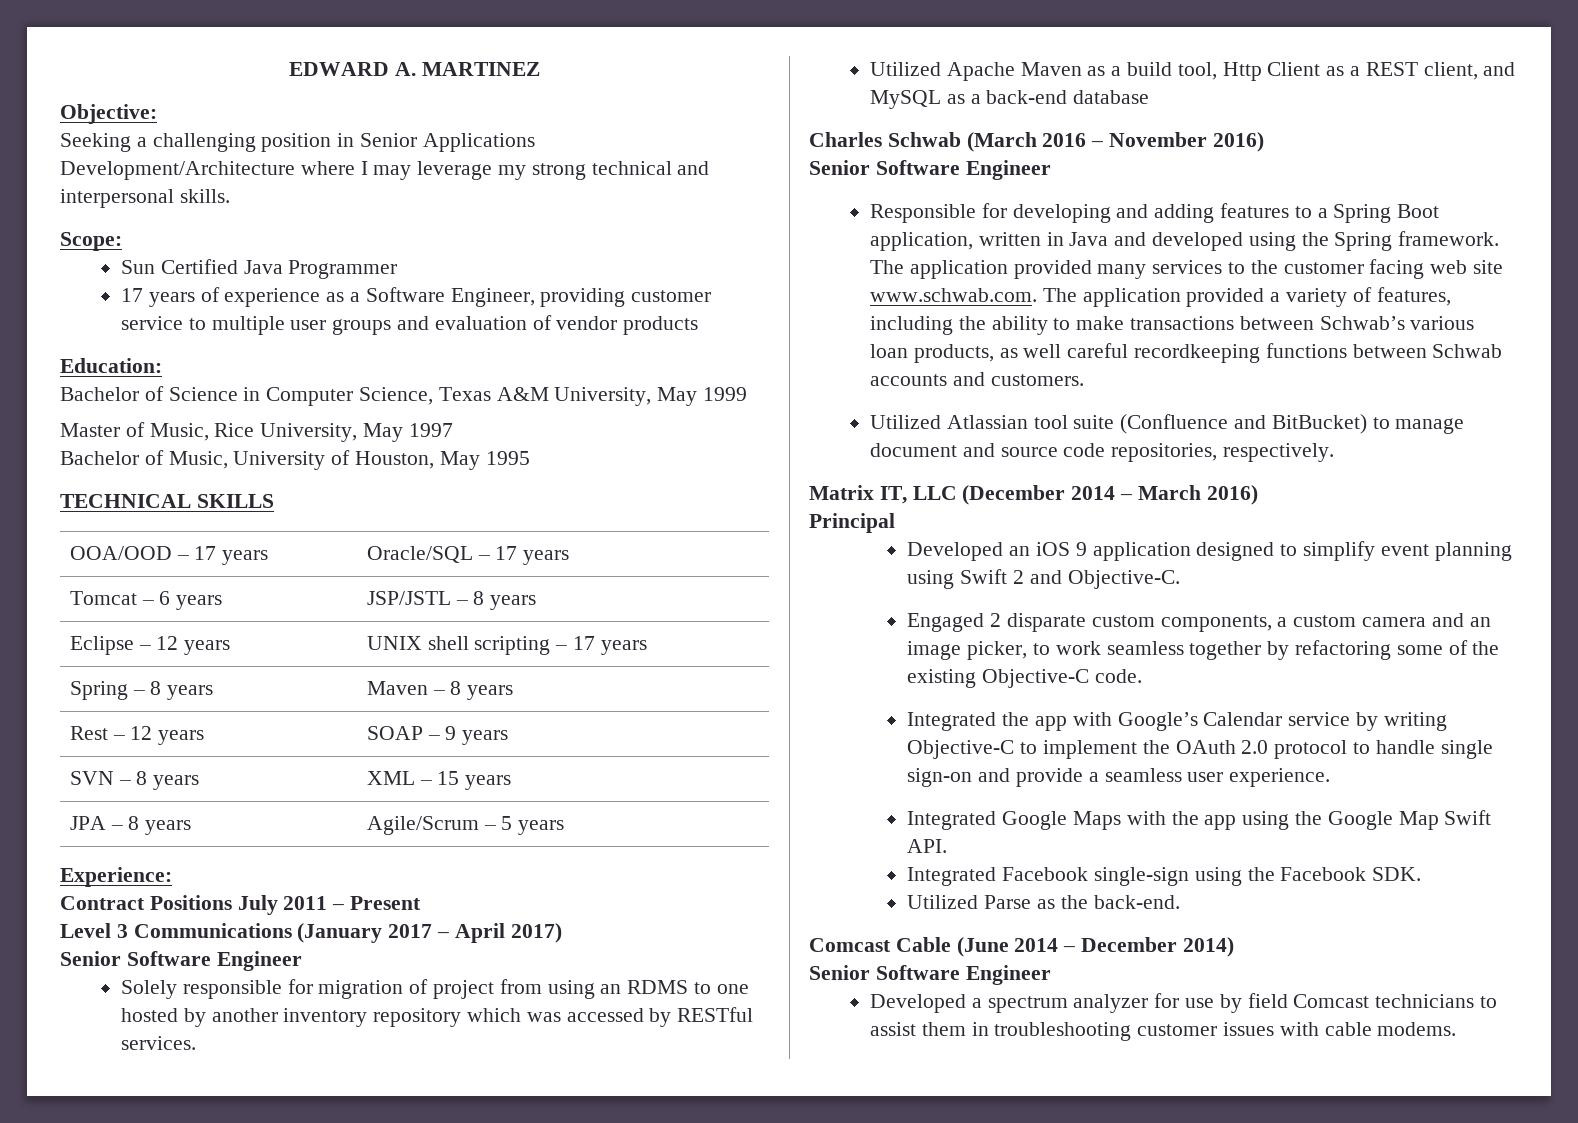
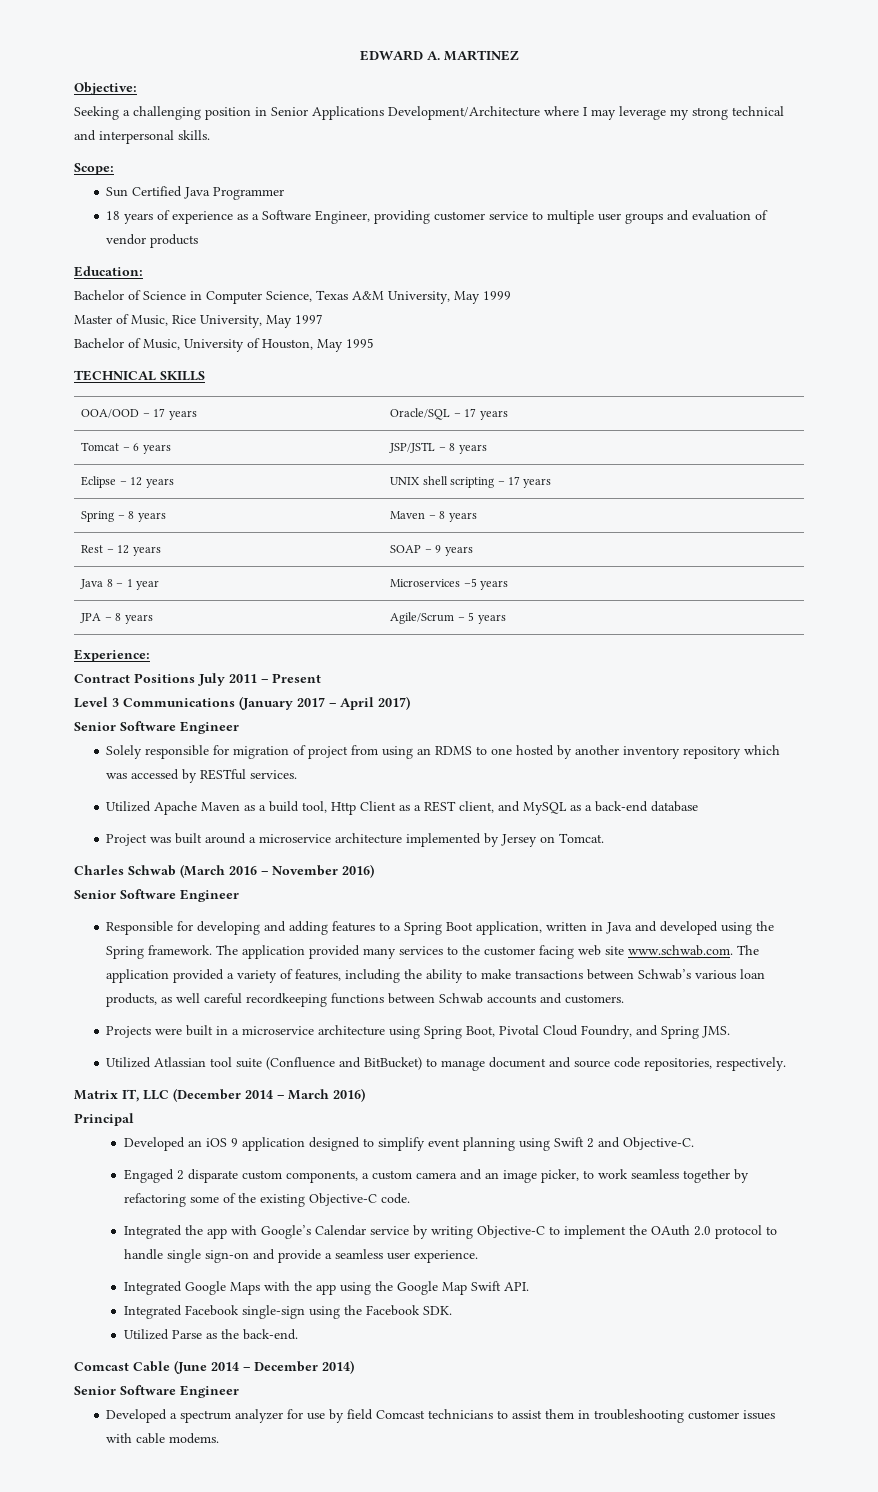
[120,288,143,302] 17 -> [106,211,121,220] 18
[69,771,200,790] [366,771,460,785] SVN – 8 years | XML – 15 -> [80,579,159,590] [390,578,477,587] Java 8 – 1 year | Microservices –5
(1150, 97) none -> [106,833,605,847] // Project was built around a microservice architecture implemented by Jersey on Tomcat.
(1084, 380) none -> [106,1025,731,1039] // Projects were built in a microservice architecture using Spring Boot, Pivotal Cloud Foundry, and Spring JMS.

